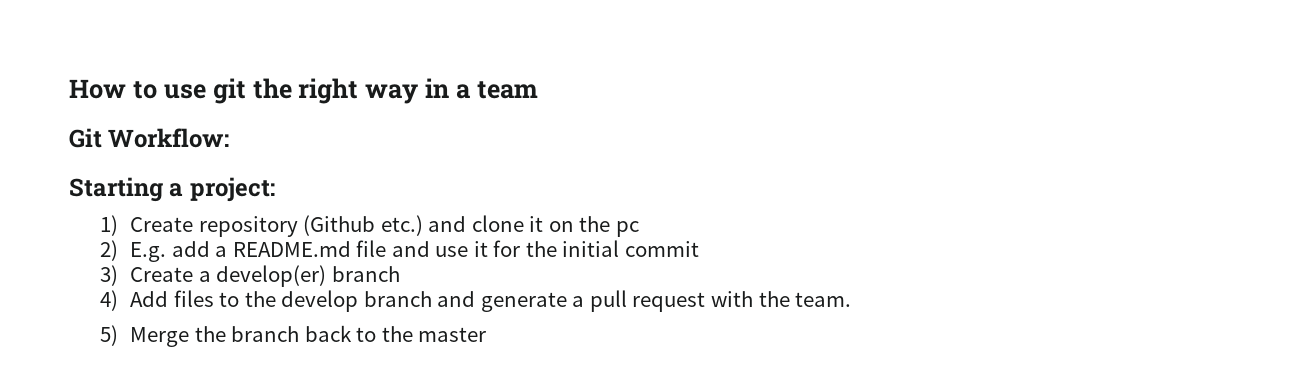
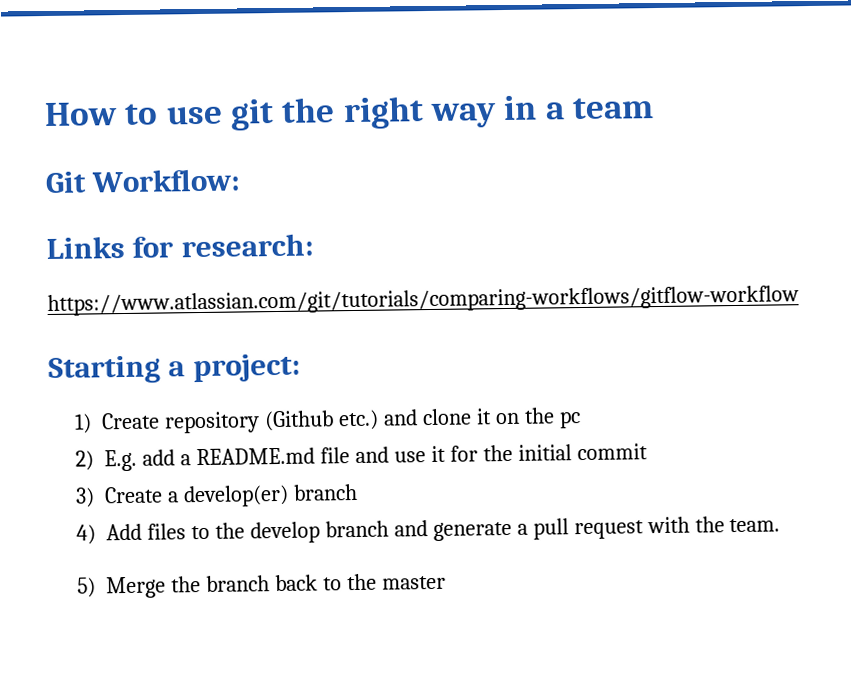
(230, 138) none -> [46,233,314,260] [47,285,799,317] // Links for research: // https://www.atlassian.com/git/tutorials/comparing-workflows/gitflow-workflow

